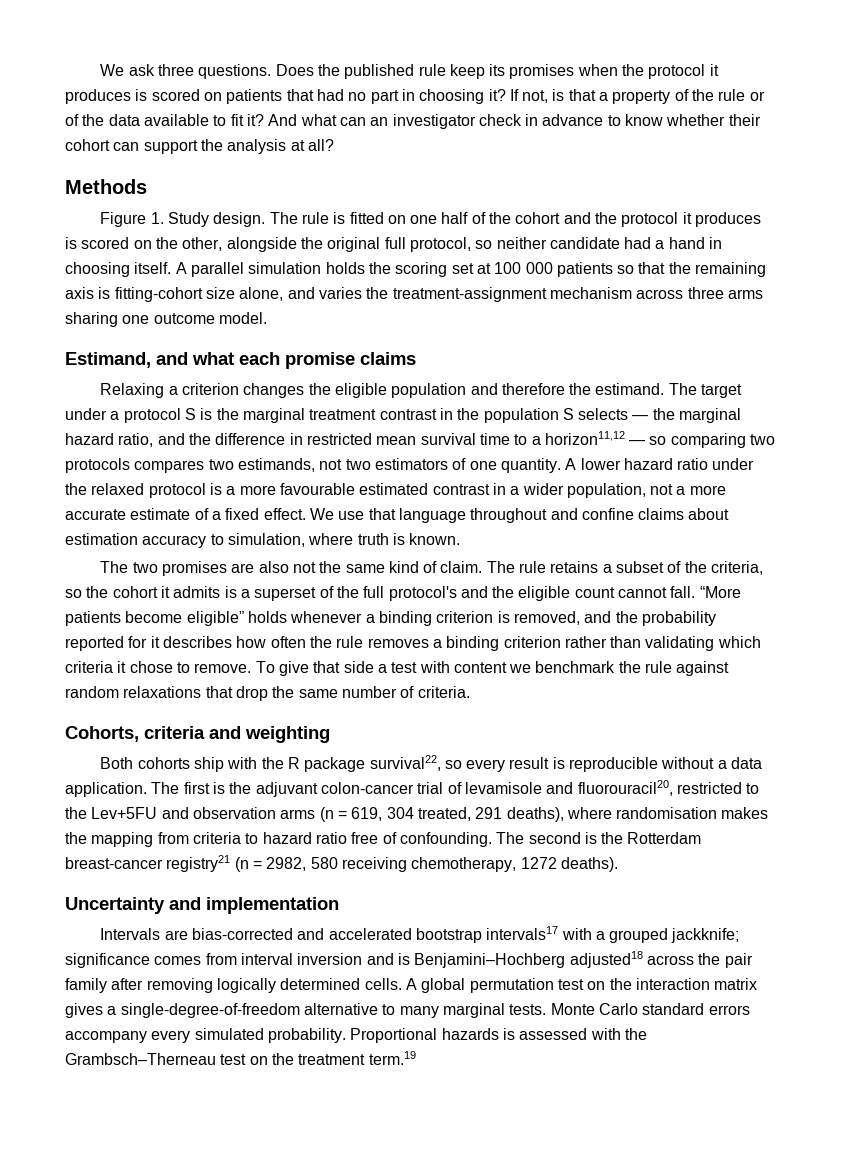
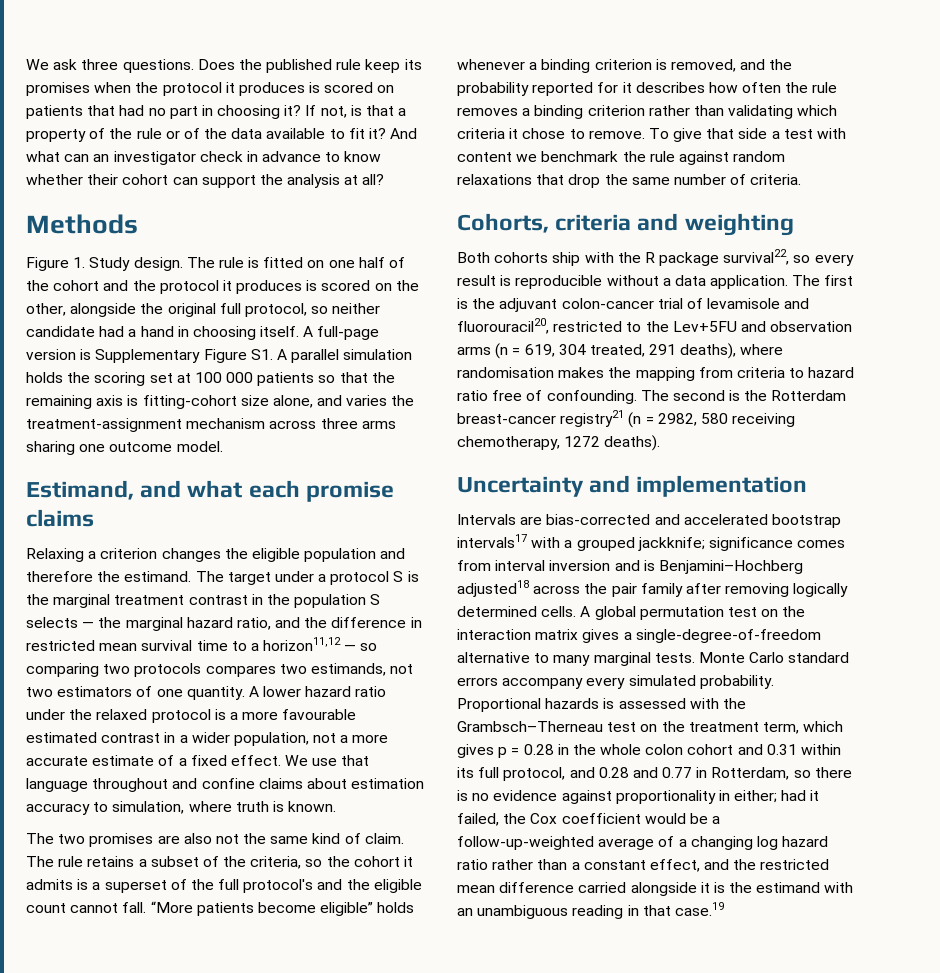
(187, 268) none -> [317,326,380,340] [26,349,287,363] full-page version is Supplementary Figure S1. A
[368,1051,416,1065] term.19 -> [762,721,844,734] [457,744,842,758] [457,767,852,781] [457,790,820,804] [457,813,721,826] [457,836,829,850] [457,859,830,872] [457,882,854,896] [457,902,724,919] term, which gives p = 0.28 in the whole colon cohort and 0.31 within its full protocol, and 0.28 and 0.77 in Rotterdam, so there is no evidence against proportionality in either; had it failed, the Cox coefficient would be a follow-up-weighted average of a changing log hazard ratio rather than a constant effect, and the restricted mean difference carried alongside it is the estimand with an unambiguous reading in that case.19

